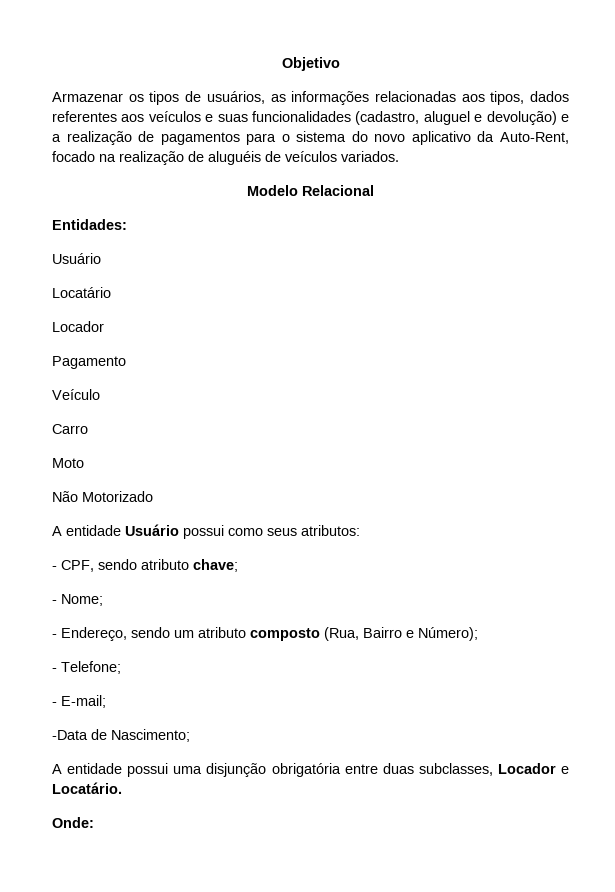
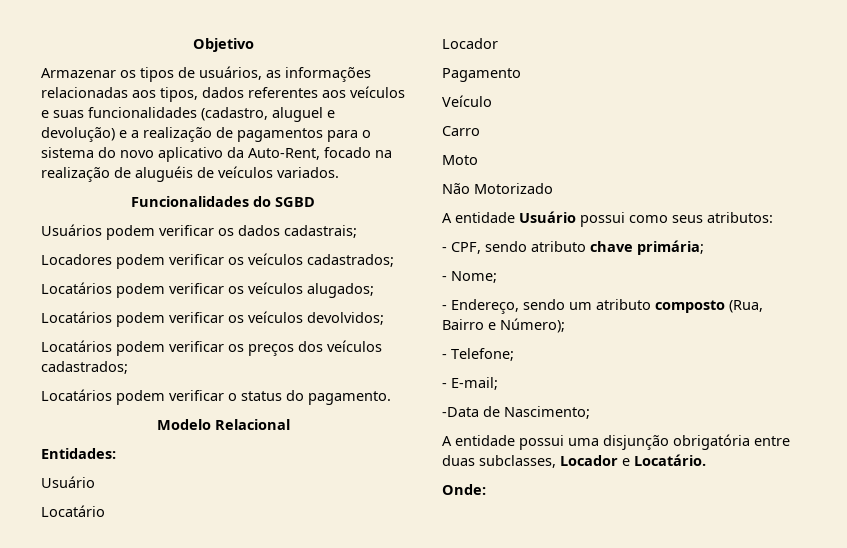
(399, 156) none -> [131,196,315,207] [41,224,357,240] [41,253,394,269] [41,282,374,298] [41,311,384,327] [41,340,382,356] [41,361,128,374] [41,389,391,405] // Funcionalidades do SGBD // Usuários podem verificar os dados cadastrais; // Locadores podem verificar os veículos cadastrados; // Locatários podem verificar os veículos alugados; // Locatários podem verificar os veículos devolvidos; // Locatários podem verificar os preços dos veículos cadastrados; // Locatários podem verificar o status do pagamento.
[193,559,238,572] chave; -> [590,240,704,255] chave primária;

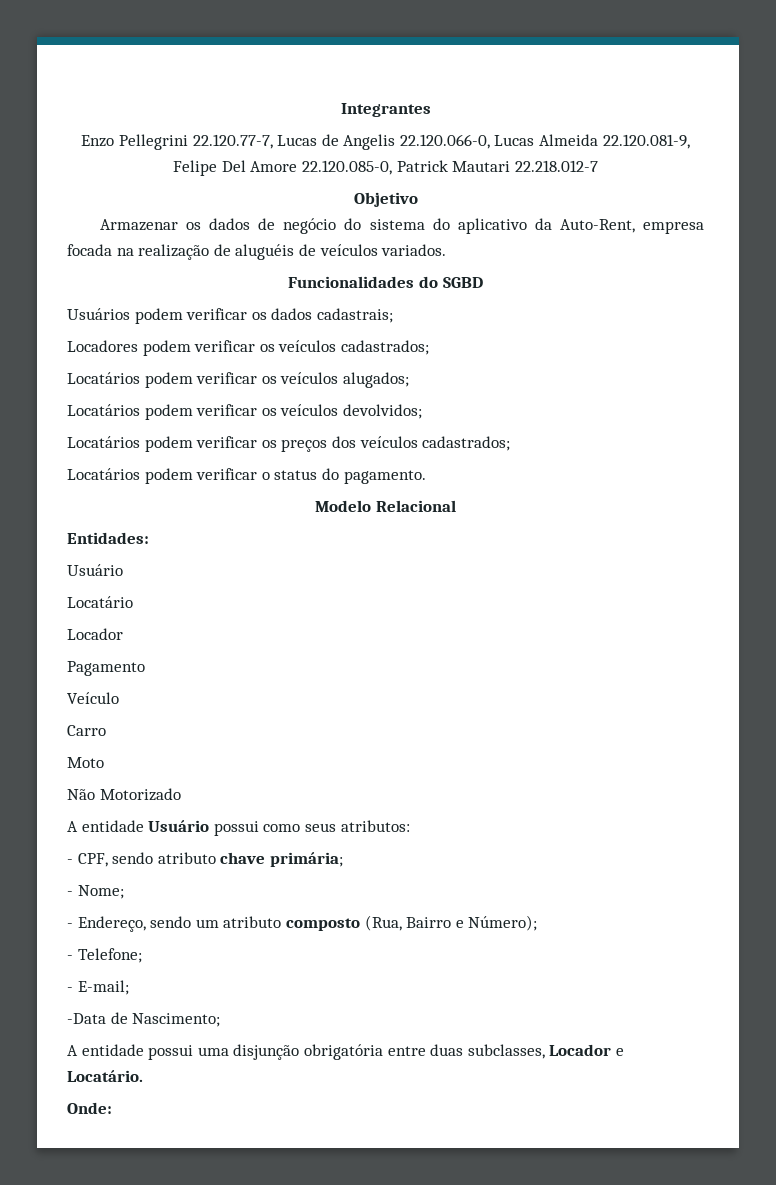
[192,38,254,52] [41,66,371,82] [41,86,405,102] [41,107,335,122] [41,127,371,142] Objetivo // Armazenar os tipos de usuários, as informações relacionadas aos tipos, dados referentes aos veículos e suas funcionalidades (cadastro, aluguel e devolução) e a realização de pagamentos para o -> [340,103,431,117] [81,134,690,150] [173,160,598,176] [353,192,418,207] [99,218,362,234] Integrantes // Enzo Pellegrini 22.120.77-7, Lucas de Angelis 22.120.066-0, Lucas Almeida 22.120.081-9, Felipe Del Amore 22.120.085-0, Patrick Mautari 22.218.012-7 // Objetivo // Armazenar os dados de negócio do
[120,150,154,158] novo -> (450, 224) none
[324,147,371,158] focado -> [642,221,704,234] [67,244,112,256] empresa focada

